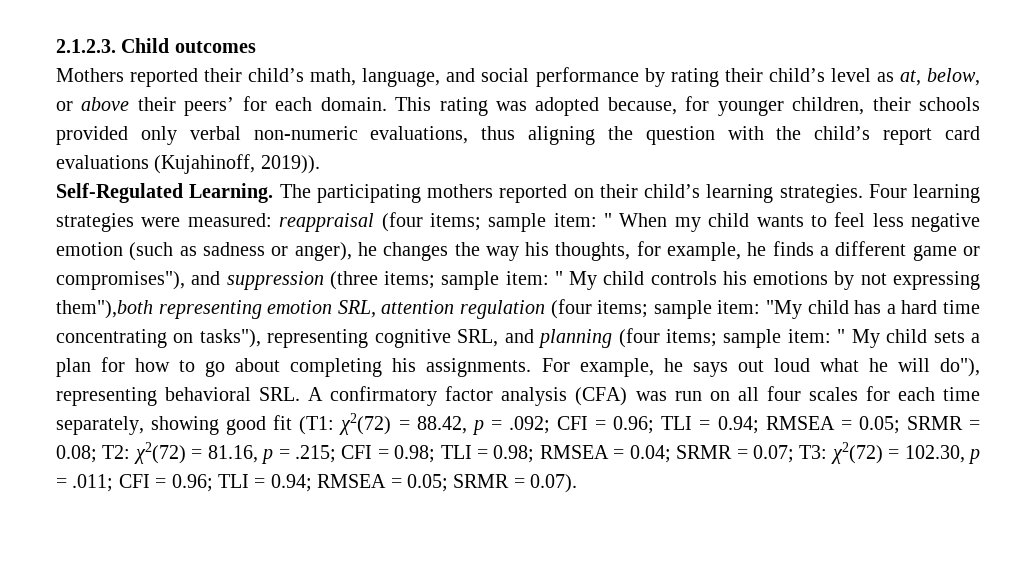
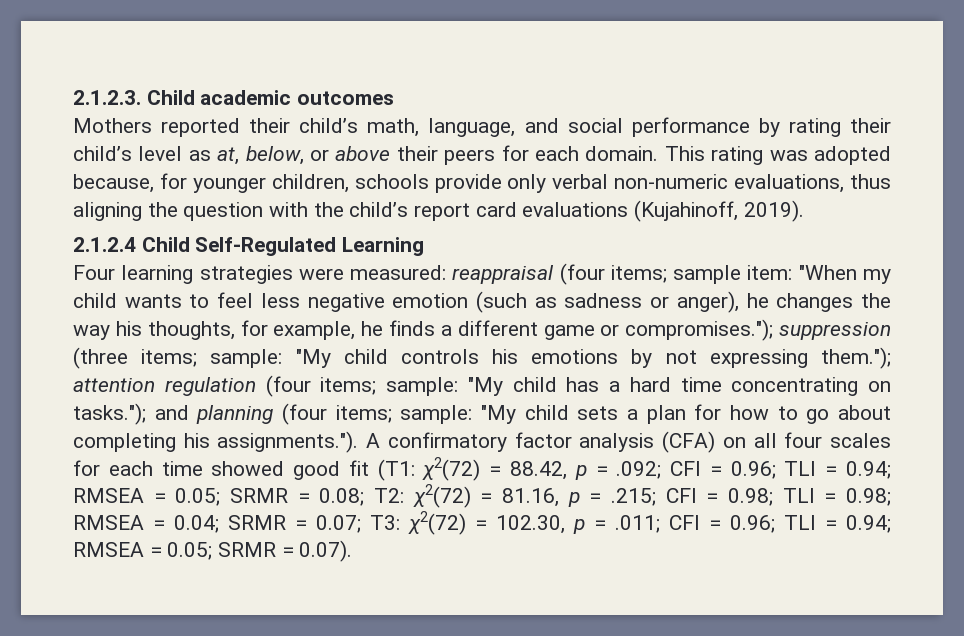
(170, 45) none -> [200,90,292,105] academic
[184,97,235,116] peers’ -> [444,149,496,165] peers
[872,97,980,111] [56,126,128,145] their schools provided -> [354,174,502,193] schools provide
[260,155,320,174] [56,183,863,203] 2019)). // Self-Regulated Learning. The participating mothers reported on their child’s learning strategies. -> [743,200,804,222] [73,237,425,256] 2019). // 2.1.2.4 Child Self-Regulated Learning //
[604,213,668,227] " When -> [798,265,857,280] "When
[56,271,221,290] compromises"), and -> [625,319,774,341] compromises.");
[441,271,598,290] sample item: " My -> [210,349,331,368] sample: "My
[56,300,376,319] them"),both representing emotion SRL, -> [820,347,891,369] them.");
[653,300,761,319] sample item: -> [386,377,458,396] sample:
[199,328,880,348] tasks"), representing cognitive SRL, and planning (four items; sample item: " My -> [73,403,516,425] tasks."); and planning (four items; sample: "My
[426,358,980,377] [56,387,301,406] assignments. For example, he says out loud what he will do"), representing behavioral SRL. -> [217,431,359,453] assignments.").
[635,391,702,401] was run -> (716, 442) none
[56,416,220,435] separately, showing -> [211,461,285,476] showed

